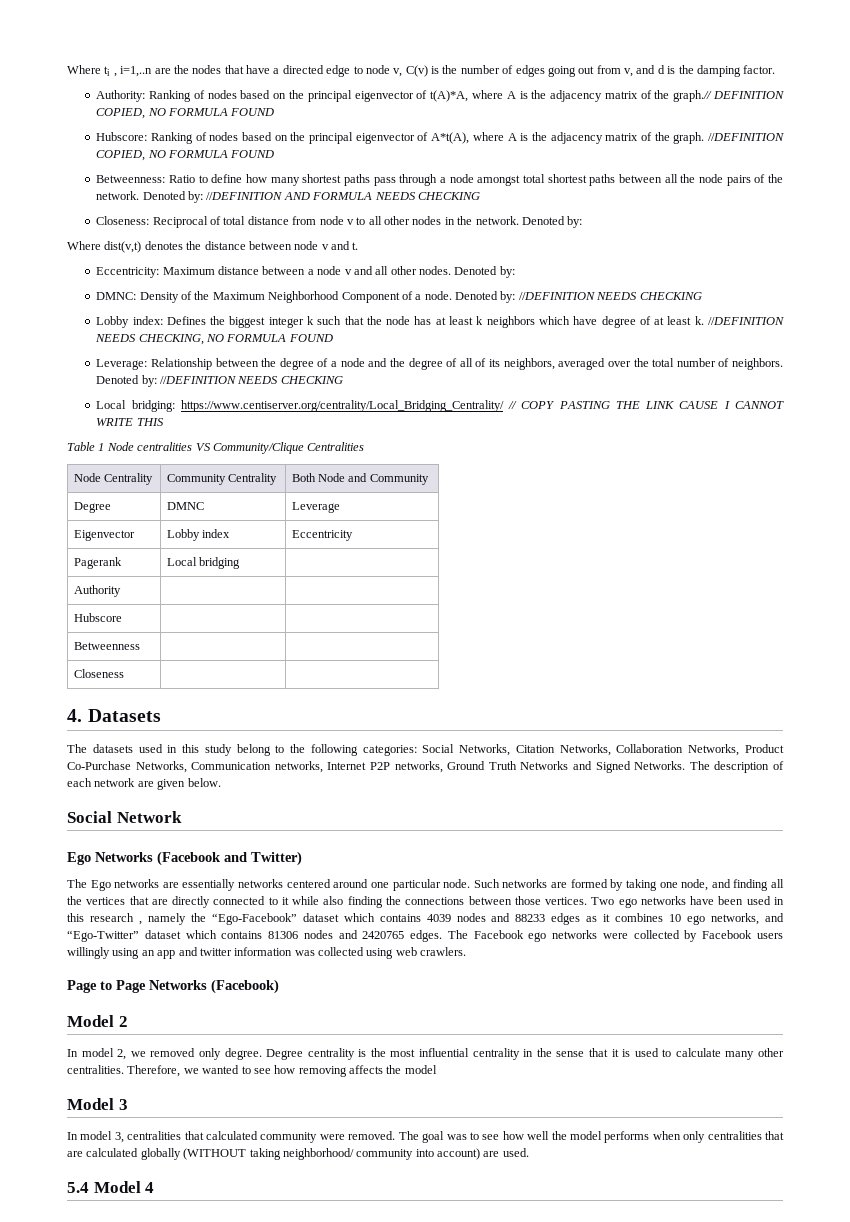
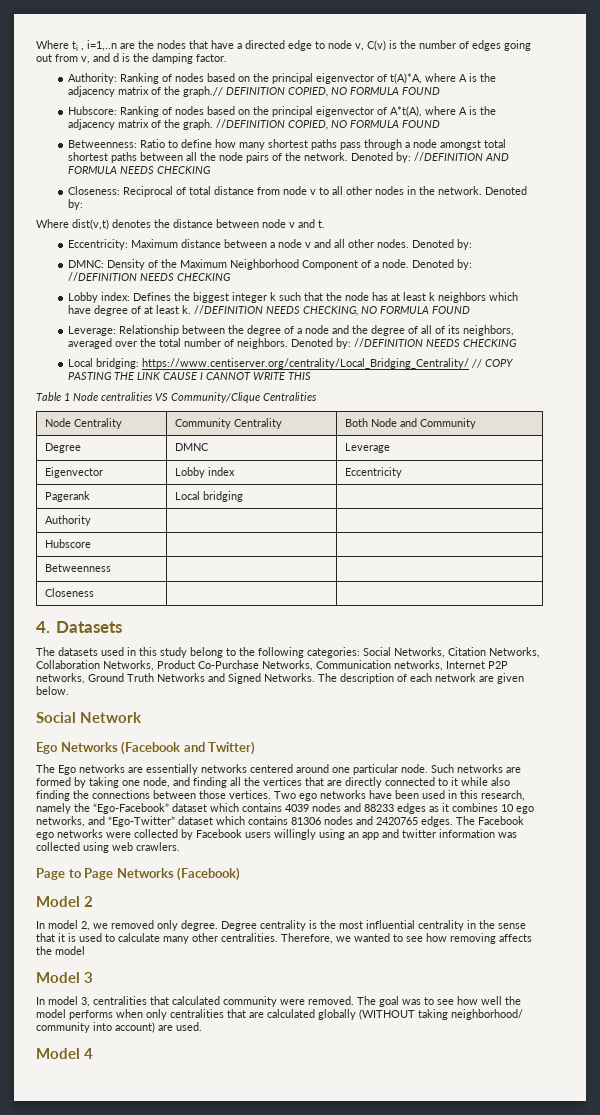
[89,913,142,925] research , -> [481,790,525,801] research,
[67,1182,89,1193] 5.4 -> (202, 1026) none

